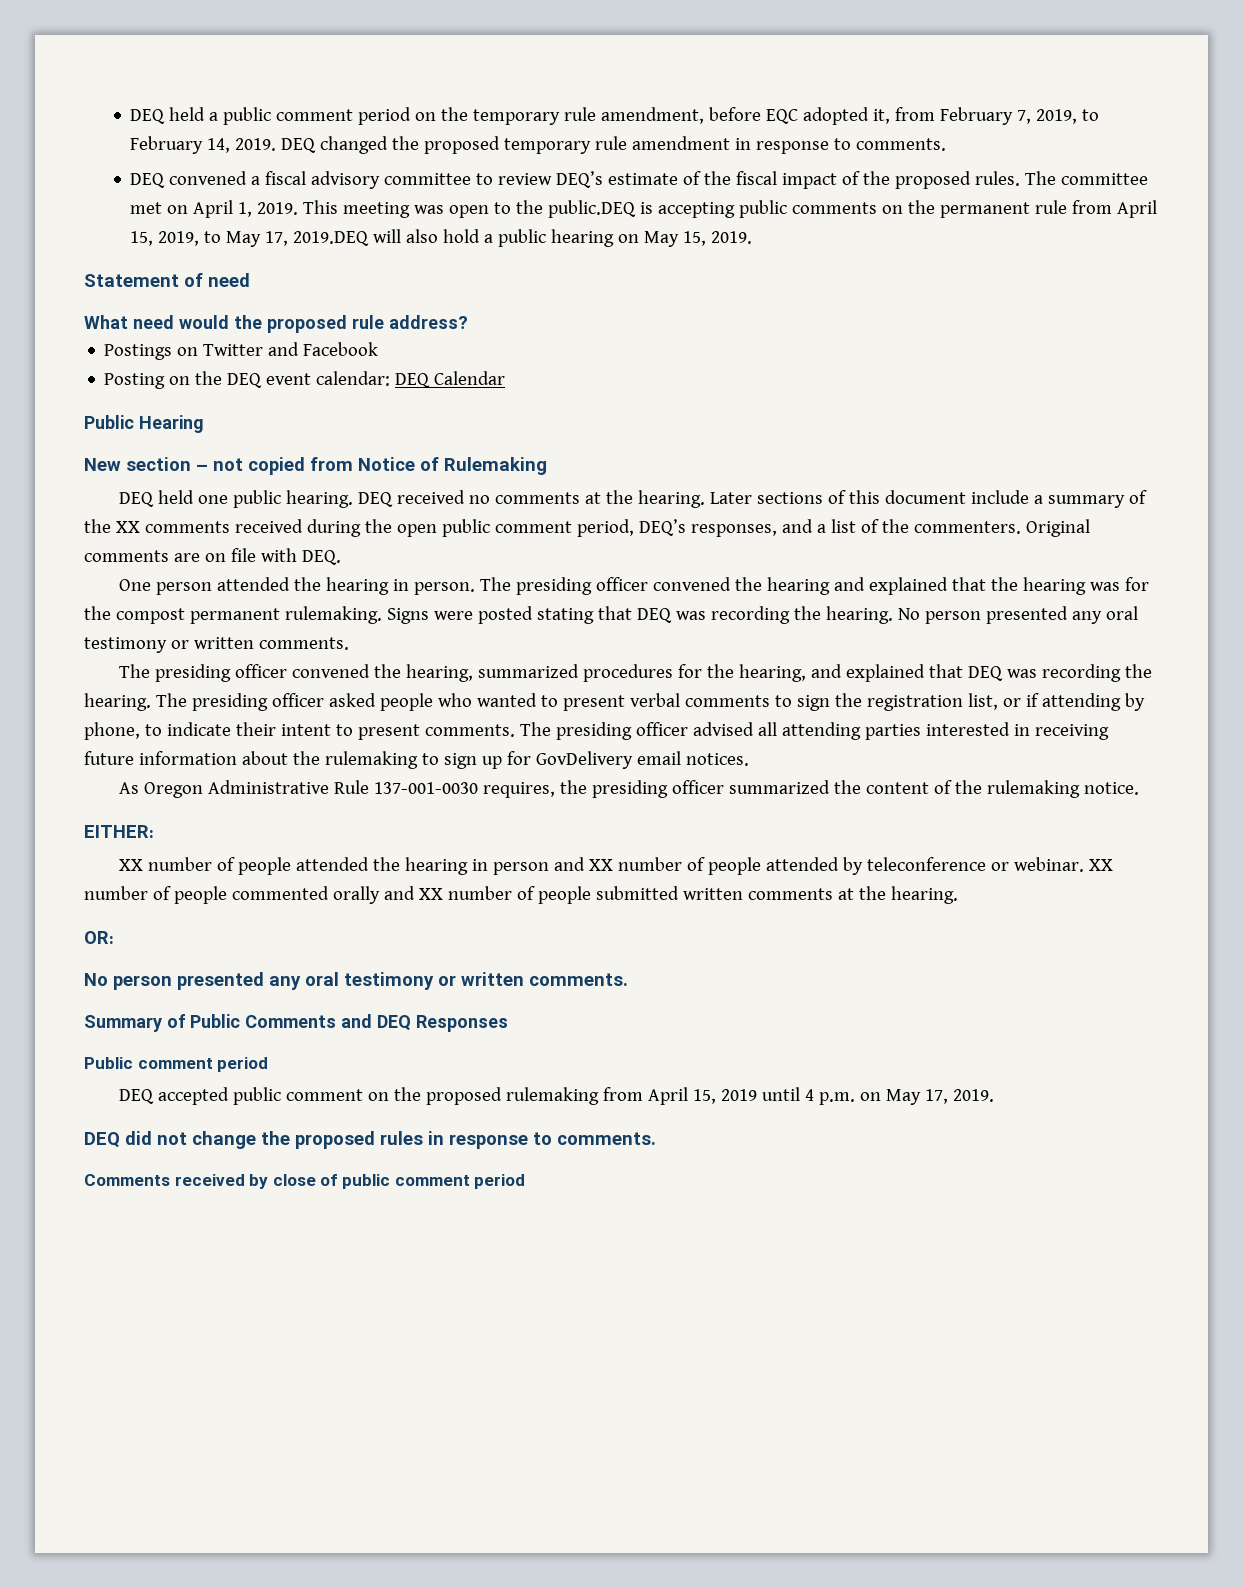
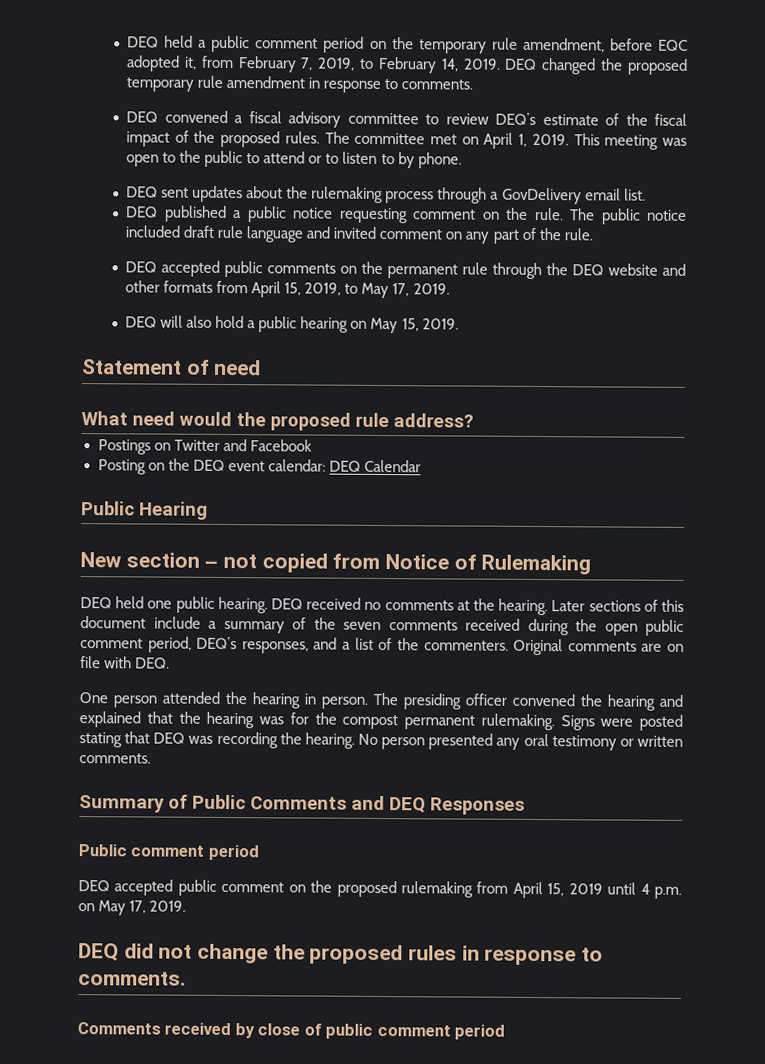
[548,200,736,218] public.DEQ is accepting -> [204,150,462,169] [126,185,646,205] [126,205,687,225] [125,225,593,244] [125,260,221,277] public to attend or to listen to by phone. // DEQ sent updates about the rulemaking process through a GovDelivery email list. // DEQ published a public notice requesting comment on the rule. The public notice included draft rule language and invited comment on any part of the rule. // DEQ accepted
(1068, 207) none -> [492,262,686,280] [125,280,214,293] through the DEQ website and other formats
[293,231,370,246] 2019.DEQ -> [412,283,450,295] [125,316,158,328] 2019. // DEQ
[115,521,140,533] XX -> [343,621,381,630] seven
[119,664,1152,682] [84,693,1145,711] [84,722,1109,740] [84,751,749,769] [119,780,1139,798] [84,825,154,838] [119,857,1113,875] [84,886,958,904] [84,931,114,944] [84,972,628,990] // The presiding officer convened the hearing, summarized procedures for the hearing, and explained that DEQ was recording the hearing. The presiding officer asked people who wanted to present verbal comments to sign the registration list, or if attending by phone, to indicate their intent to present comments. The presiding officer advised all attending parties interested in receiving future information about the rulemaking to sign up for GovDelivery email notices. // As Oregon Administrative Rule 137-001-0030 requires, the presiding officer summarized the content of the rulemaking notice. // EITHER: // XX number of people attended the hearing in person and XX number of people attended by teleconference or webinar. XX number of people commented orally and XX number of people submitted written comments at the hearing. // OR: // No person presented any oral testimony or written comments. -> (151, 758) none

